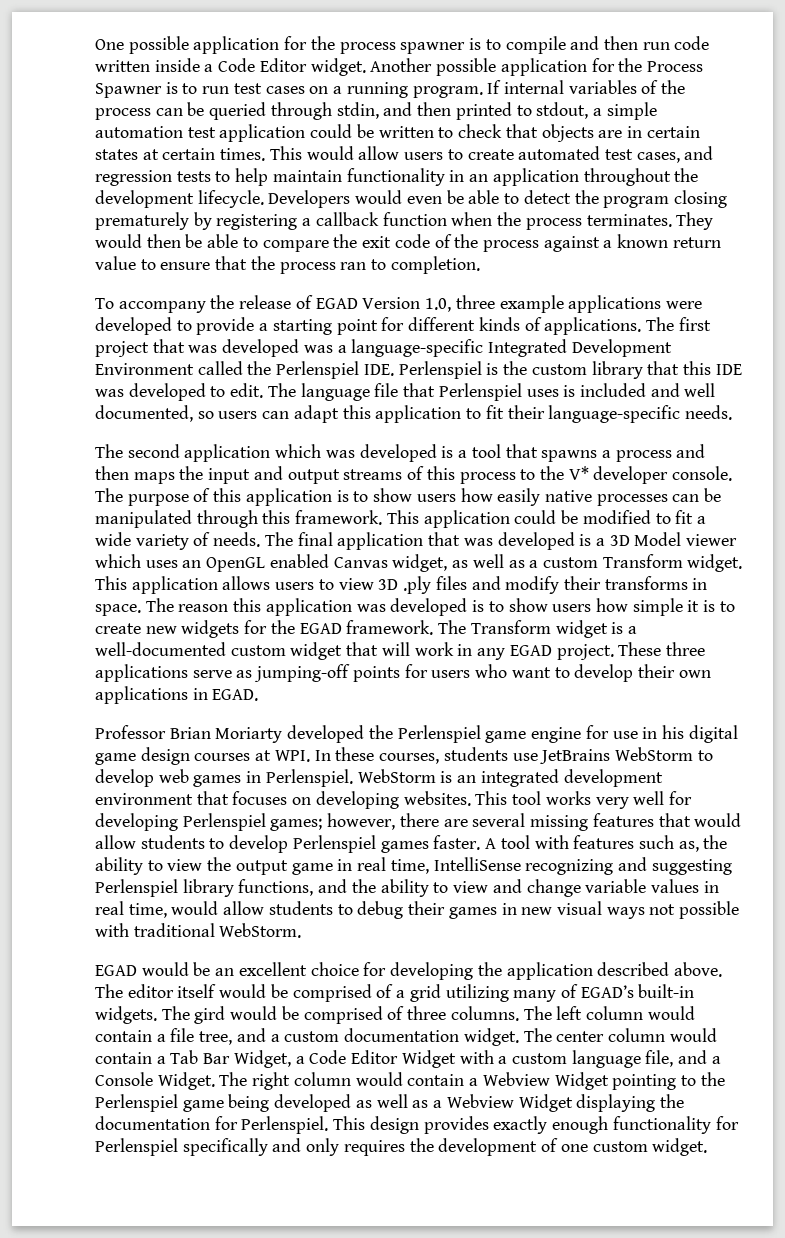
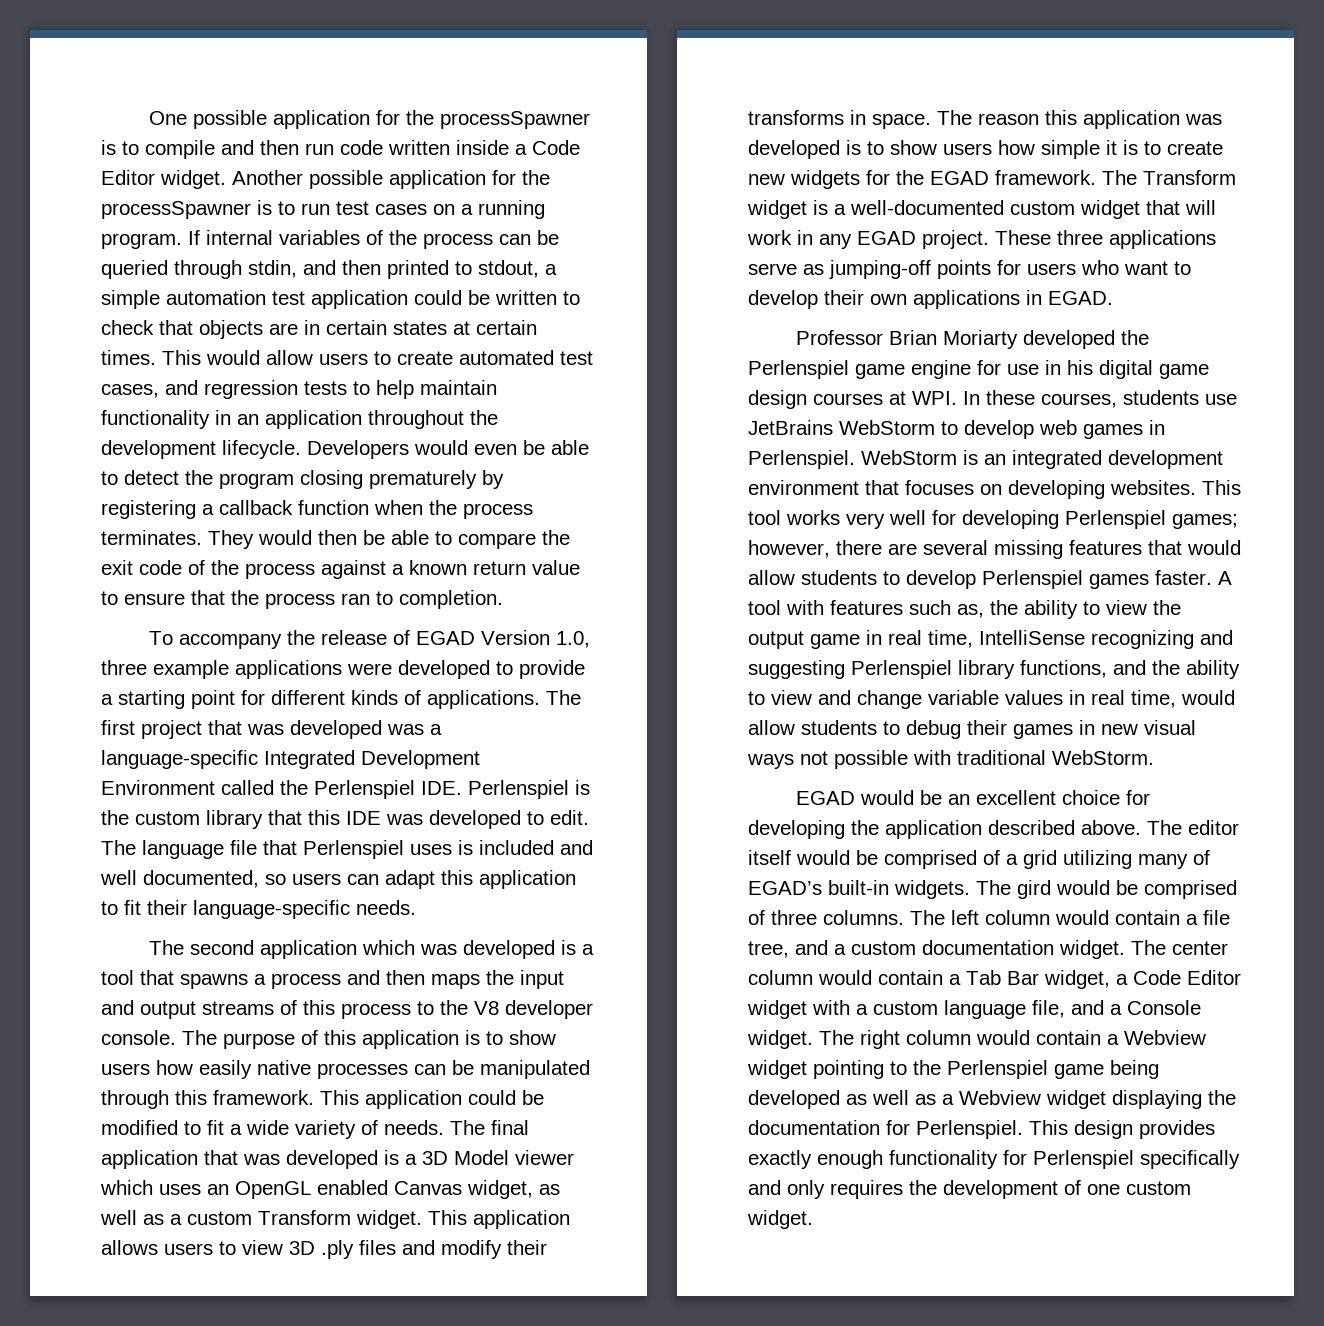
[339,42,466,54] process spawner -> [439,111,590,129] processSpawner
[646,61,703,72] [95,83,162,98] Process Spawner -> [101,201,251,219] processSpawner
[568,466,589,480] V* -> [474,1001,499,1015] V8
[233,1050,456,1068] Widget, a Code Editor Widget -> [1044,970,1241,989] [747,1000,807,1019] widget, a Code Editor widget
[157,1072,215,1090] Widget. -> [747,1030,813,1049] widget.
[554,1072,609,1090] Widget -> [747,1060,807,1079] widget
[518,1094,573,1112] Widget -> [1046,1090,1106,1109] widget

